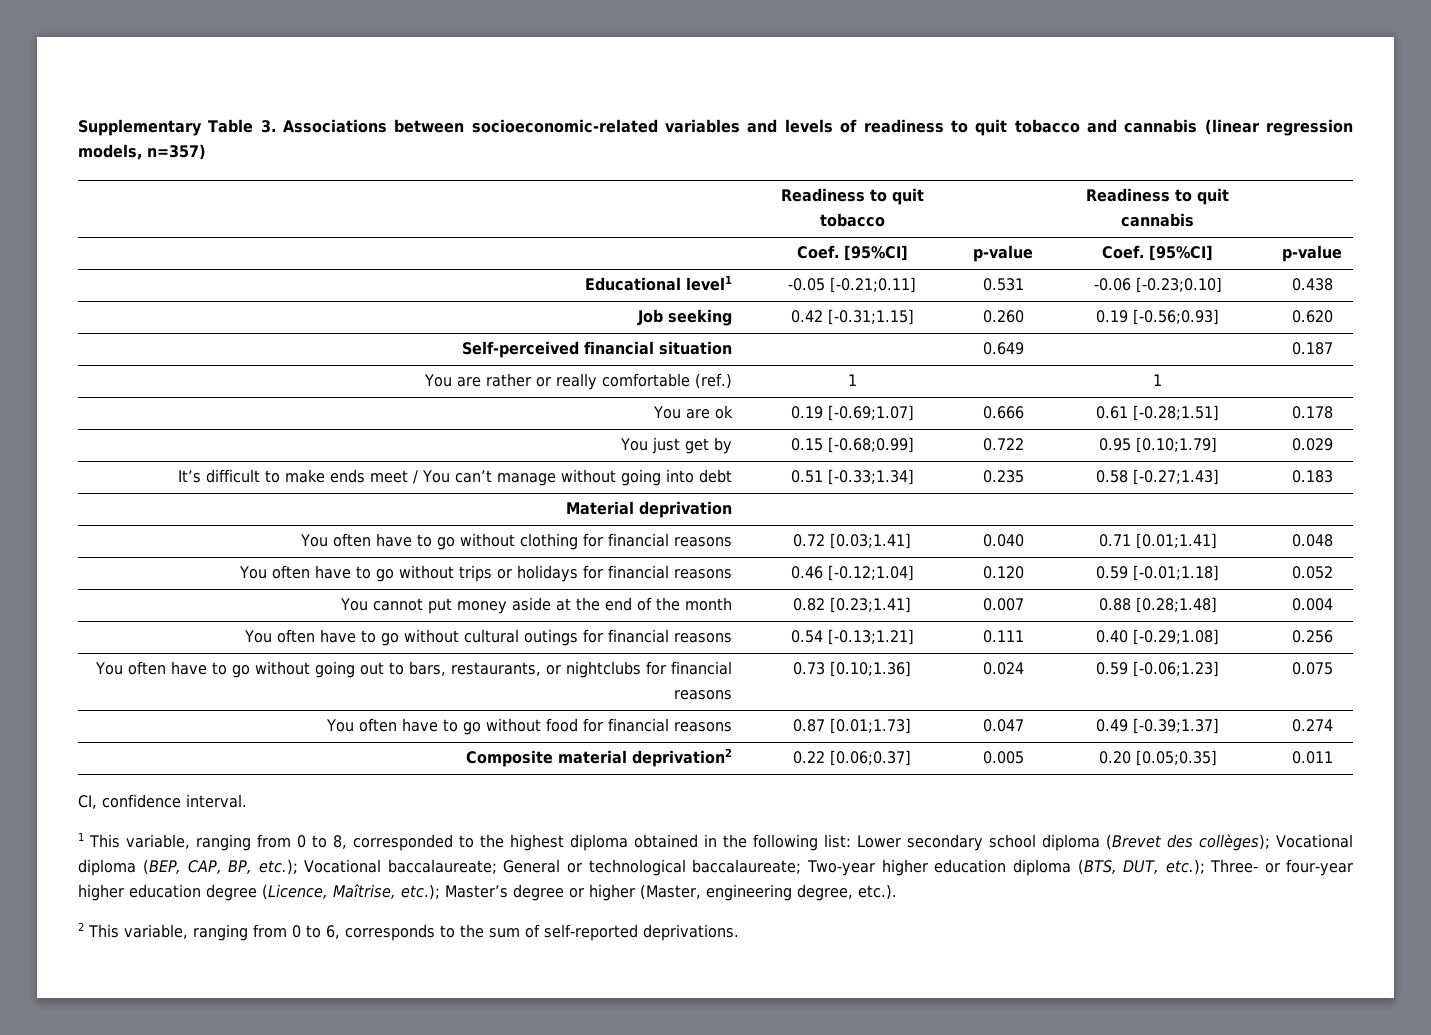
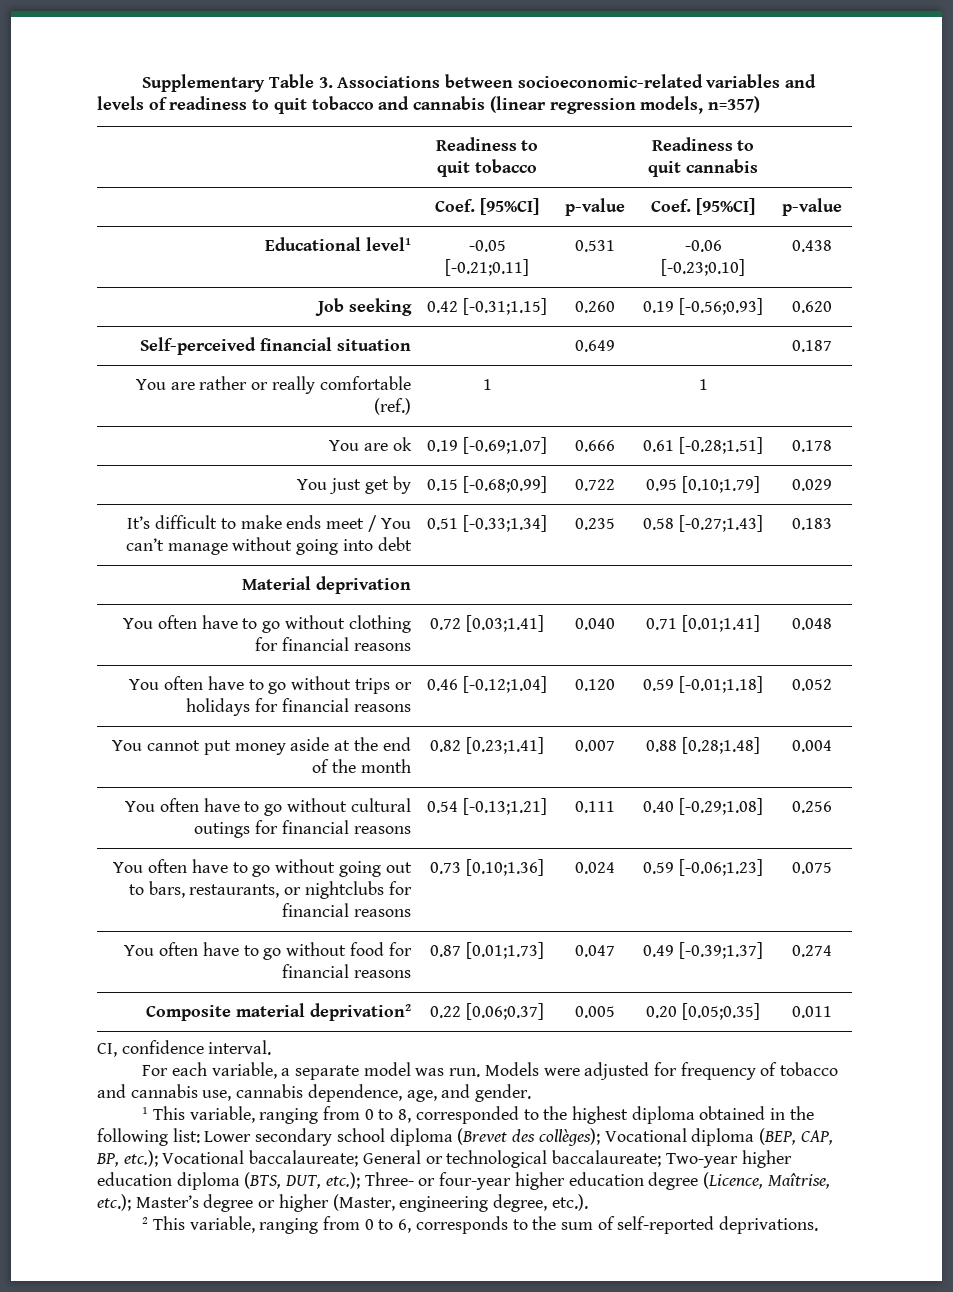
(247, 801) none -> [142,1062,839,1080] [97,1084,532,1102] // For each variable, a separate model was run. Models were adjusted for frequency of tobacco and cannabis use, cannabis dependence, age, and gender.

